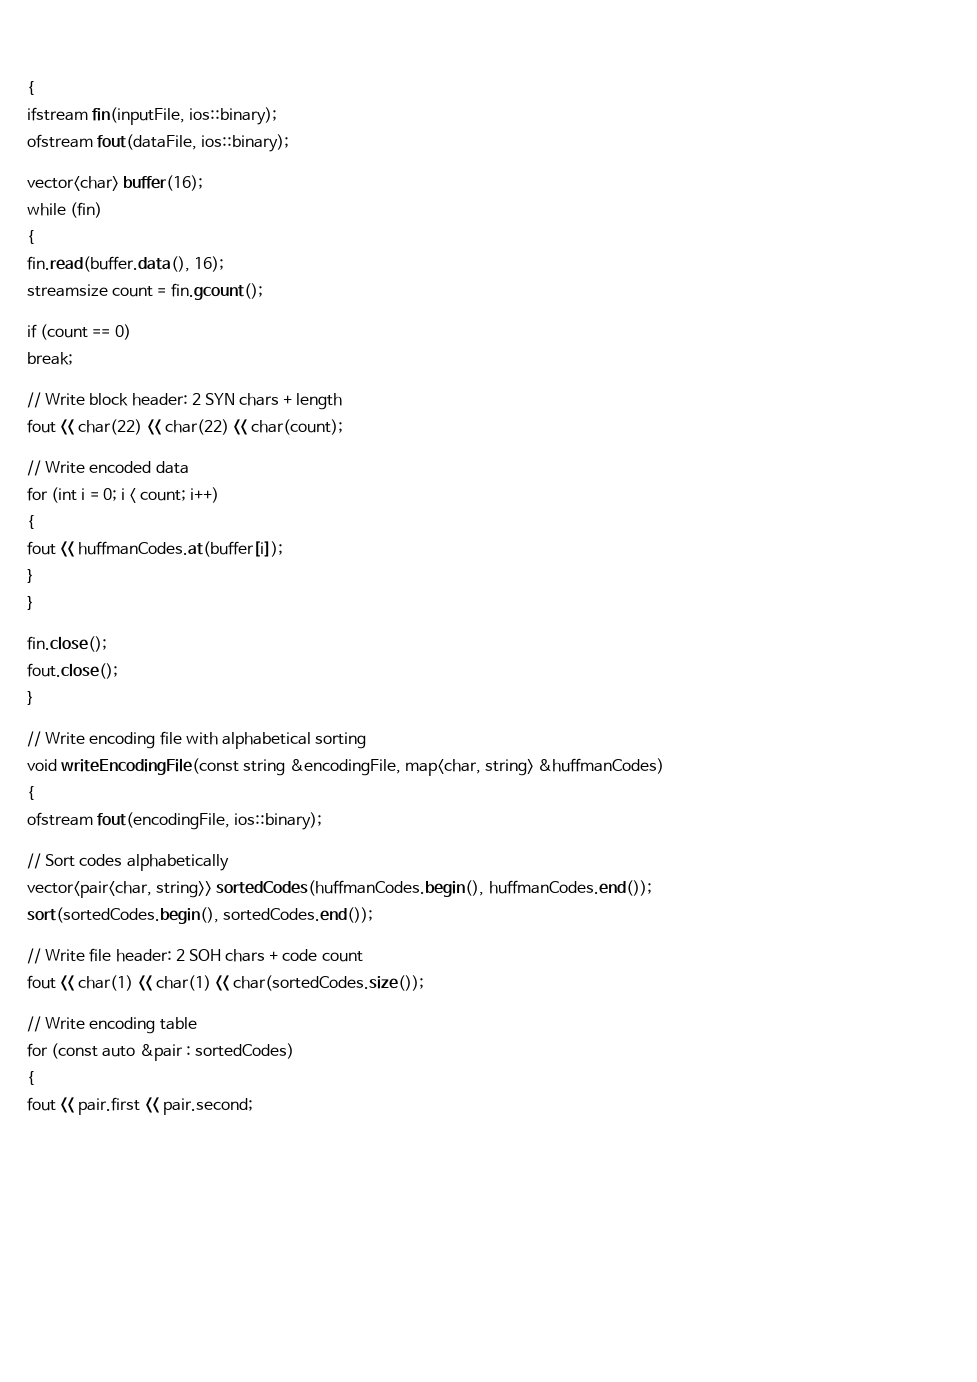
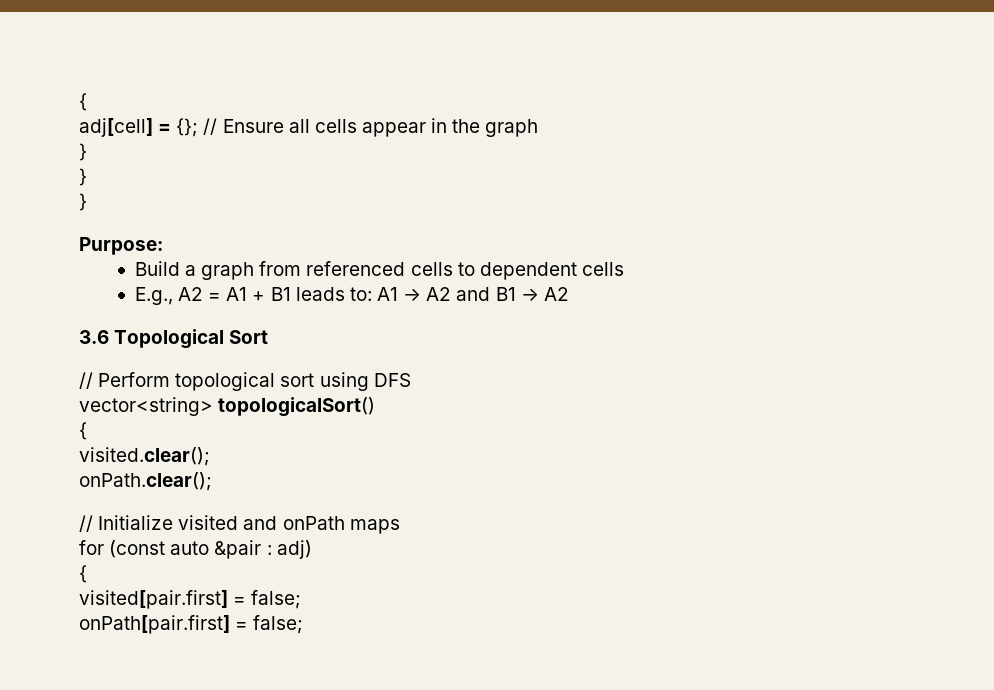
[27,81,34,95] [27,107,278,125] [27,134,290,152] [27,175,204,191] [27,202,103,218] [27,230,34,244] [27,256,225,272] [27,283,263,300] [27,324,131,340] [27,352,73,365] [27,392,343,410] [27,419,344,435] [27,460,189,476] [27,487,220,503] [27,515,34,529] [27,541,284,557] [27,569,34,583] [27,596,34,610] [27,636,107,652] [27,663,118,679] [27,691,34,705] [27,731,367,749] [27,758,665,776] [27,786,34,800] [27,812,323,830] [27,853,229,871] [27,880,652,898] [27,907,374,924] [27,948,363,964] [27,975,425,991] [27,1016,197,1034] { // ifstream fin(inputFile, ios::binary); // ofstream fout(dataFile, ios::binary); // vector<char> buffer(16); // while (fin) // { // fin.read(buffer.data(), 16); // streamsize count = fin.gcount(); // if (count == 0) // break; // // Write block header: 2 SYN chars + length // fout << char(22) << char(22) << char(count); // // Write encoded data // for (int i = 0; i < count; i++) // { // fout << huffmanCodes.at(buffer[i]); // } // } // fin.close(); // fout.close(); // } // // Write encoding file with alphabetical sorting // void writeEncodingFile(const string &encodingFile, map<char, string> &huffmanCodes) // { // ofstream fout(encodingFile, ios::binary); // // Sort codes alphabetically // vector<pair<char, string>> sortedCodes(huffmanCodes.begin(), huffmanCodes.end()); // sort(sortedCodes.begin(), sortedCodes.end()); // // Write file header: 2 SOH chars + code count // fout << char(1) << char(1) << char(sortedCodes.size()); // // Write encoding table -> [79,93,87,111] [79,118,539,137] [79,143,87,161] [79,168,87,186] [79,193,87,211] [79,237,163,255] [134,261,625,280] [134,287,569,305] [79,329,269,349] [79,372,411,391] [79,397,376,417] [79,422,87,440] [79,447,210,466] [79,472,212,491] [79,515,400,534] { // adj[cell] = {}; // Ensure all cells appear in the graph // } // } // } // Purpose: // Build a graph from referenced cells to dependent cells // E.g., A2 = A1 + B1 leads to: A1 → A2 and B1 → A2 // 3.6 Topological Sort // // Perform topological sort using DFS // vector<string> topologicalSort() // { // visited.clear(); // onPath.clear(); // // Initialize visited and onPath maps
[194,1043,294,1059] [27,1071,34,1085] [27,1097,253,1115] sortedCodes) // { // fout << pair.first << pair.second; -> [276,540,312,559] [79,565,87,583] [79,590,302,609] [79,615,304,634] adj) // { // visited[pair.first] = false; // onPath[pair.first] = false;

